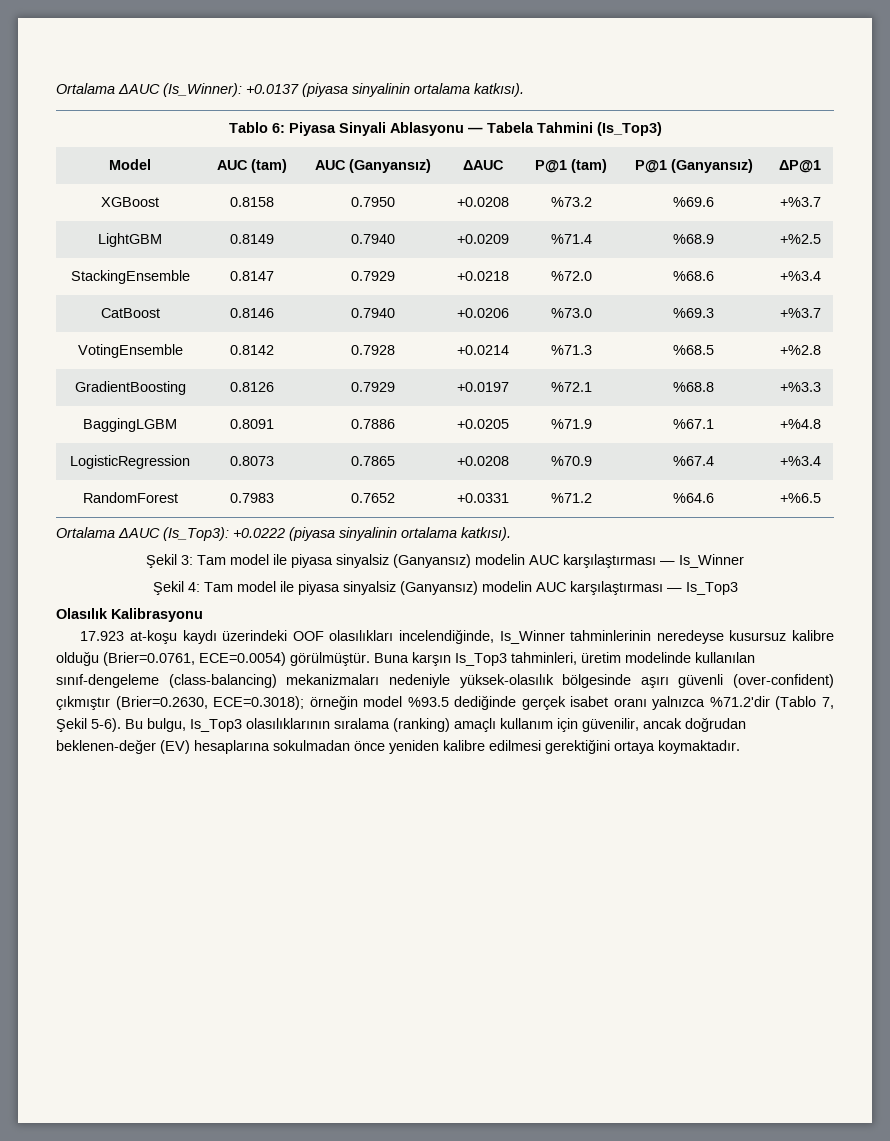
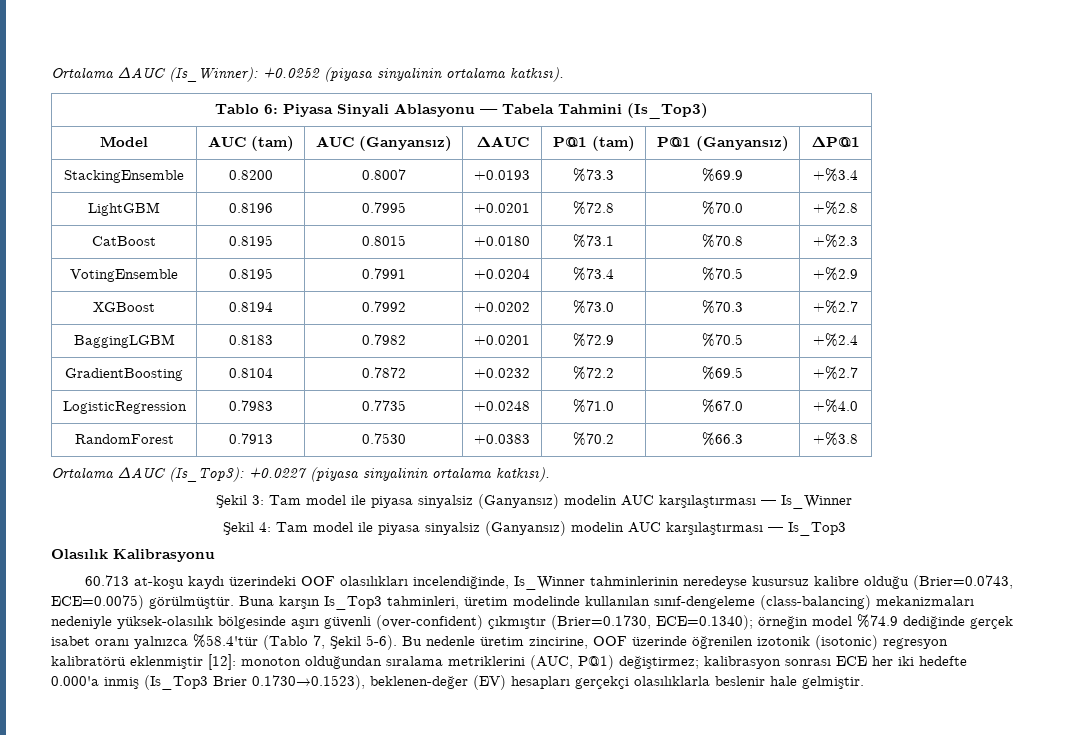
[246,84,299,94] +0.0137 -> [263,67,320,79] +0.0252
[101,197,159,207] [230,197,274,207] [350,197,395,207] [457,197,509,207] [550,197,592,207] [673,197,714,207] [779,197,821,207] [98,233,162,247] [230,234,274,244] [350,234,395,244] [457,234,509,244] [550,234,592,244] [673,234,714,244] [779,234,821,244] [70,270,190,284] [230,271,274,281] [350,271,395,281] [457,271,509,281] [550,271,592,281] [673,271,714,281] [779,271,821,281] [100,308,160,318] [230,308,274,318] [350,308,395,318] [457,308,509,318] [550,308,592,318] [673,308,714,318] [779,308,821,318] [77,344,183,358] [230,345,274,355] [350,345,395,355] [457,345,509,355] [550,345,592,355] [673,345,714,355] [779,345,821,355] [74,381,186,395] [230,382,274,392] [350,382,395,392] [457,382,509,392] [550,382,592,392] [673,382,714,392] [779,382,821,392] [83,418,177,432] [230,419,274,429] [350,419,395,429] [457,419,509,429] [550,419,592,429] [673,419,714,429] [779,419,821,429] [70,455,190,469] [230,456,274,466] [350,456,395,466] [457,456,509,466] [550,456,592,466] [673,456,714,466] [779,456,821,466] [82,492,178,503] [230,493,274,503] [350,493,395,503] [457,493,509,503] [550,493,592,503] [673,493,714,503] [779,493,821,503] XGBoost | 0.8158 | 0.7950 | +0.0208 | %73.2 | %69.6 | +%3.7 // LightGBM | 0.8149 | 0.7940 | +0.0209 | %71.4 | %68.9 | +%2.5 // StackingEnsemble | 0.8147 | 0.7929 | +0.0218 | %72.0 | %68.6 | +%3.4 // CatBoost | 0.8146 | 0.7940 | +0.0206 | %73.0 | %69.3 | +%3.7 // VotingEnsemble | 0.8142 | 0.7928 | +0.0214 | %71.3 | %68.5 | +%2.8 // GradientBoosting | 0.8126 | 0.7929 | +0.0197 | %72.1 | %68.8 | +%3.3 // BaggingLGBM | 0.8091 | 0.7886 | +0.0205 | %71.9 | %67.1 | +%4.8 // LogisticRegression | 0.8073 | 0.7865 | +0.0208 | %70.9 | %67.4 | +%3.4 // RandomForest | 0.7983 | 0.7652 | +0.0331 | %71.2 | %64.6 | +%6.5 -> [64,170,184,183] [228,170,273,180] [361,169,406,180] [474,170,530,180] [573,168,614,182] [702,168,743,182] [813,168,858,182] [88,202,160,216] [228,203,273,213] [361,202,406,213] [474,203,530,213] [573,201,614,215] [702,201,743,215] [813,201,858,215] [92,236,156,246] [228,235,273,246] [361,235,406,246] [474,236,530,246] [573,234,614,248] [702,234,743,248] [813,234,858,248] [70,269,178,282] [228,268,273,279] [361,268,406,279] [474,269,530,279] [573,267,614,281] [702,267,743,281] [813,267,858,281] [93,302,155,312] [228,302,273,312] [361,301,406,312] [474,302,530,312] [573,300,614,314] [702,300,743,314] [813,300,858,314] [73,334,175,348] [228,335,273,345] [361,334,406,345] [474,335,530,345] [573,333,614,347] [702,333,743,347] [813,333,858,347] [65,368,183,381] [228,368,273,378] [361,367,406,378] [474,368,530,378] [573,366,614,380] [702,366,743,380] [813,366,858,380] [62,401,187,414] [228,400,273,411] [361,400,406,411] [474,401,530,411] [573,399,614,413] [702,399,743,413] [813,399,858,413] [74,434,174,444] [228,433,273,444] [361,433,406,444] [474,434,530,444] [573,432,614,446] [702,432,743,446] [813,432,858,446] StackingEnsemble | 0.8200 | 0.8007 | +0.0193 | %73.3 | %69.9 | +%3.4 // LightGBM | 0.8196 | 0.7995 | +0.0201 | %72.8 | %70.0 | +%2.8 // CatBoost | 0.8195 | 0.8015 | +0.0180 | %73.1 | %70.8 | +%2.3 // VotingEnsemble | 0.8195 | 0.7991 | +0.0204 | %73.4 | %70.5 | +%2.9 // XGBoost | 0.8194 | 0.7992 | +0.0202 | %73.0 | %70.3 | +%2.7 // BaggingLGBM | 0.8183 | 0.7982 | +0.0201 | %72.9 | %70.5 | +%2.4 // GradientBoosting | 0.8104 | 0.7872 | +0.0232 | %72.2 | %69.5 | +%2.7 // LogisticRegression | 0.7983 | 0.7735 | +0.0248 | %71.0 | %67.0 | +%4.0 // RandomForest | 0.7913 | 0.7530 | +0.0383 | %70.2 | %66.3 | +%3.8
[233,528,285,538] +0.0222 -> [249,467,307,479] +0.0227
[80,631,125,641] 17.923 -> [84,575,129,586] 60.713
[103,652,286,666] (Brier=0.0761, ECE=0.0054) -> [912,575,1013,590] [51,595,144,610] (Brier=0.0743, ECE=0.0075)
[115,696,305,710] (Brier=0.2630, ECE=0.3018); -> [551,615,753,630] (Brier=0.1730, ECE=0.1340);
[407,697,449,707] %93.5 -> [857,614,898,628] %74.9
[709,696,770,707] %71.2'dir -> [193,634,258,648] %58.4'tür
[147,717,746,732] [56,739,740,754] bulgu, Is_Top3 olasılıklarının sıralama (ranking) amaçlı kullanım için güvenilir, ancak doğrudan beklenen-değer (EV) hesaplarına sokulmadan önce yeniden kalibre edilmesi gerektiğini ortaya koymaktadır. -> [426,635,948,650] [51,654,967,670] [51,675,864,690] nedenle üretim zincirine, OOF üzerinde öğrenilen izotonik (isotonic) regresyon kalibratörü eklenmiştir [12]: monoton olduğundan sıralama metriklerini (AUC, P@1) değiştirmez; kalibrasyon sonrası ECE her iki hedefte 0.000'a inmiş (Is_Top3 Brier 0.1730→0.1523), beklenen-değer (EV) hesapları gerçekçi olasılıklarla beslenir hale gelmiştir.

